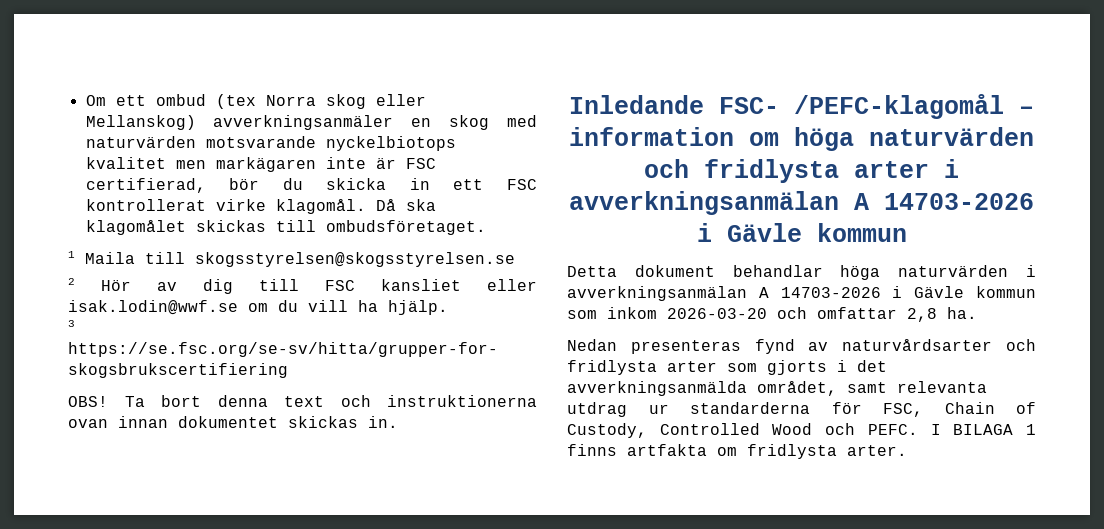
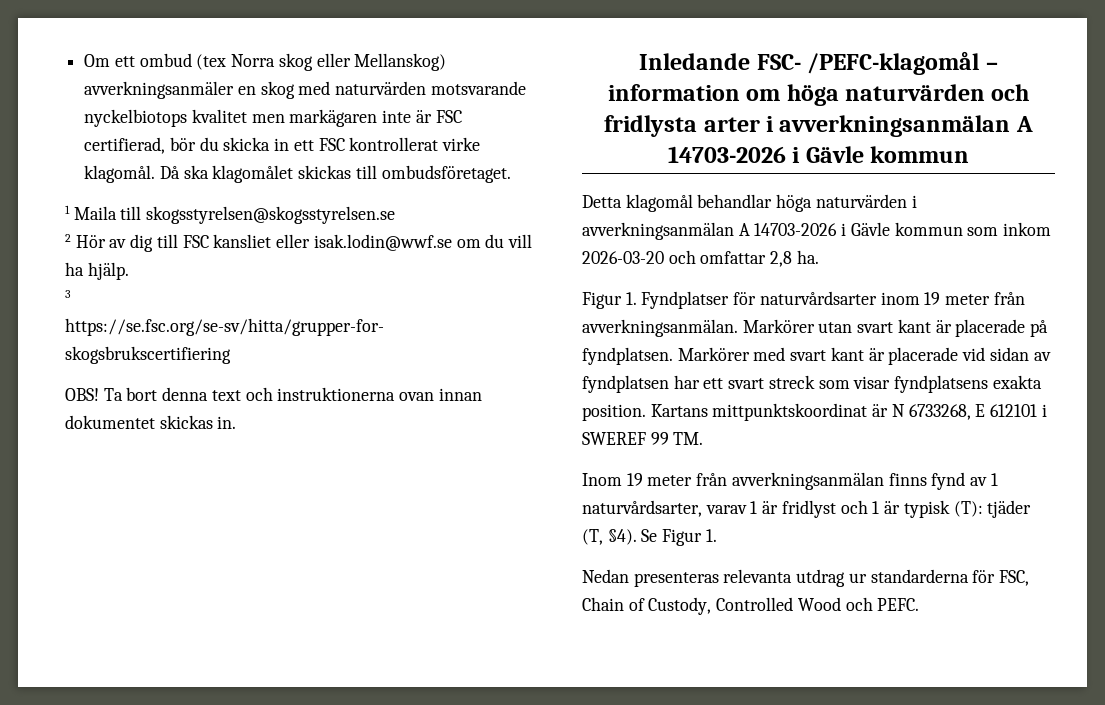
[634,265,715,277] dokument -> [625,194,693,212] klagomål
[567,339,1036,354] [567,360,887,375] [567,381,887,396] Nedan presenteras fynd av naturvårdsarter och fridlysta arter som gjorts i det avverkningsanmälda området, samt -> [582,291,1025,309] [582,319,1049,337] [582,347,1051,365] [582,375,1042,393] [582,403,1047,421] [582,432,704,445] [582,472,998,490] [582,500,1032,518] [582,529,717,546] [582,569,719,587] Figur 1. Fyndplatser för naturvårdsarter inom 19 meter från avverkningsanmälan. Markörer utan svart kant är placerade på fyndplatsen. Markörer med svart kant är placerade vid sidan av fyndplatsen har ett svart streck som visar fyndplatsens exakta position. Kartans mittpunktskoordinat är N 6733268, E 612101 i SWEREF 99 TM. // Inom 19 meter från avverkningsanmälan finns fynd av 1 naturvårdsarter, varav 1 är fridlyst och 1 är typisk (T): tjäder (T, §4). Se Figur 1. // Nedan presenteras
[930,424,1036,435] [567,444,907,459] I BILAGA 1 finns artfakta om fridlysta arter. -> (920, 604) none

